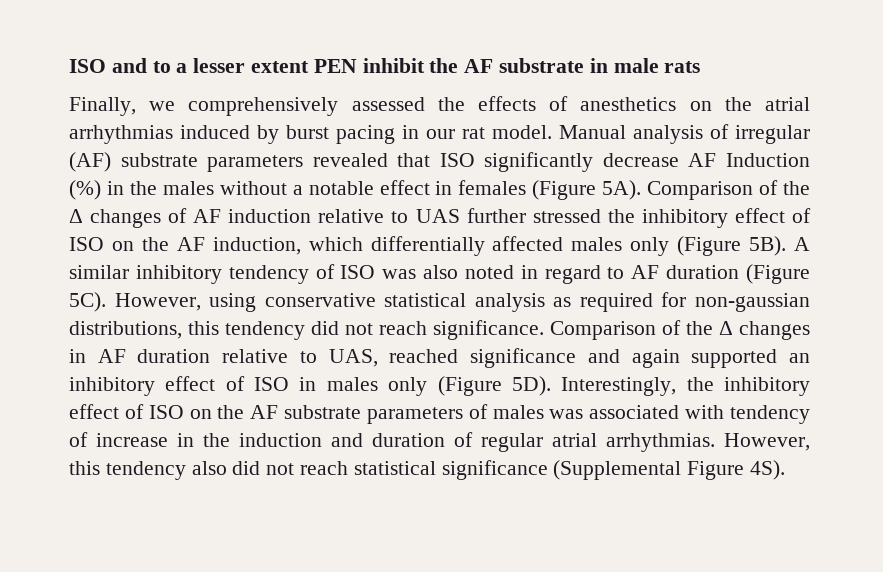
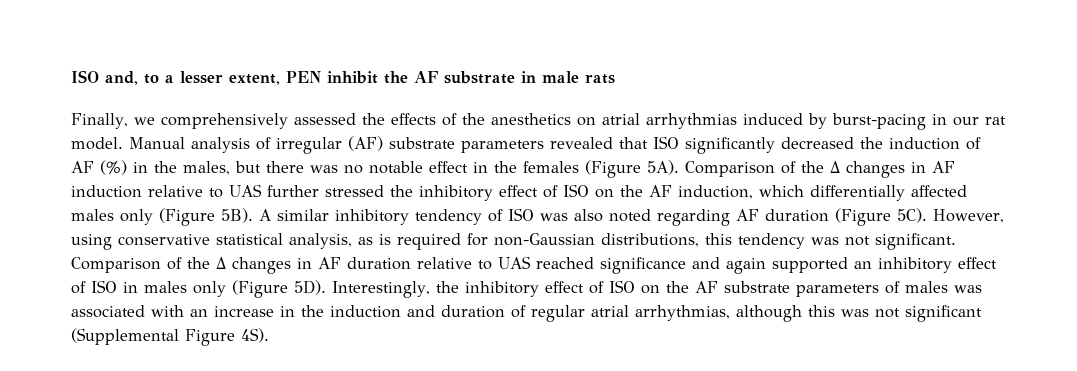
[69,58,147,73] ISO and -> [71,70,138,85] ISO and,
[251,61,310,73] extent -> [229,74,280,85] extent,
(569, 103) none -> [461,113,485,125] the
[724,97,752,111] the -> (596, 121) none
[286,125,395,144] burst pacing -> [831,113,926,130] burst-pacing
[602,153,810,167] [69,180,303,200] decrease AF Induction (%) in the males without a -> [781,137,981,150] [71,160,363,175] decreased the induction of AF (%) in the males, but there was no
(453, 188) none -> [494,161,517,173] the
[168,208,188,223] of -> [911,162,926,173] in
[520,265,625,284] in regard to -> [657,209,730,226] regarding
[474,293,572,312] analysis as -> [289,233,391,249] analysis, as is
[694,293,810,312] non-gaussian -> [494,233,595,246] non-Gaussian
[311,320,544,340] did not reach significance. -> [811,233,956,250] was not significant.
[328,349,378,367] UAS, -> [498,256,531,269] UAS
[730,405,810,424] [69,432,88,447] tendency of -> [190,309,208,317] an
[606,433,810,452] [69,460,548,480] arrhythmias. However, this tendency also did not reach statistical significance -> [635,305,982,322] arrhythmias, although this was not significant

